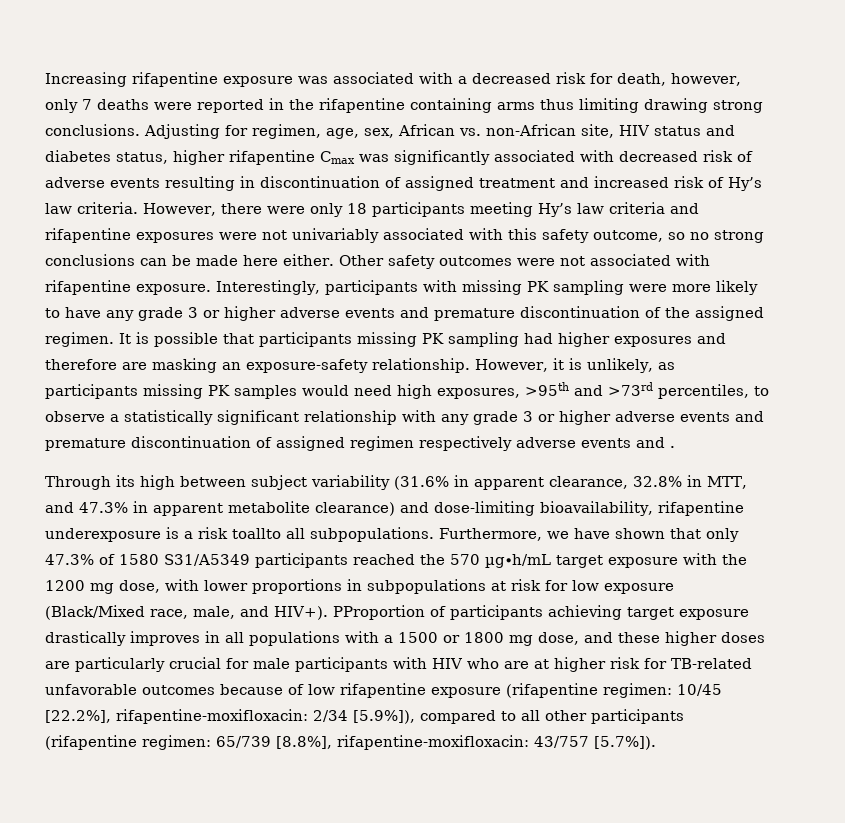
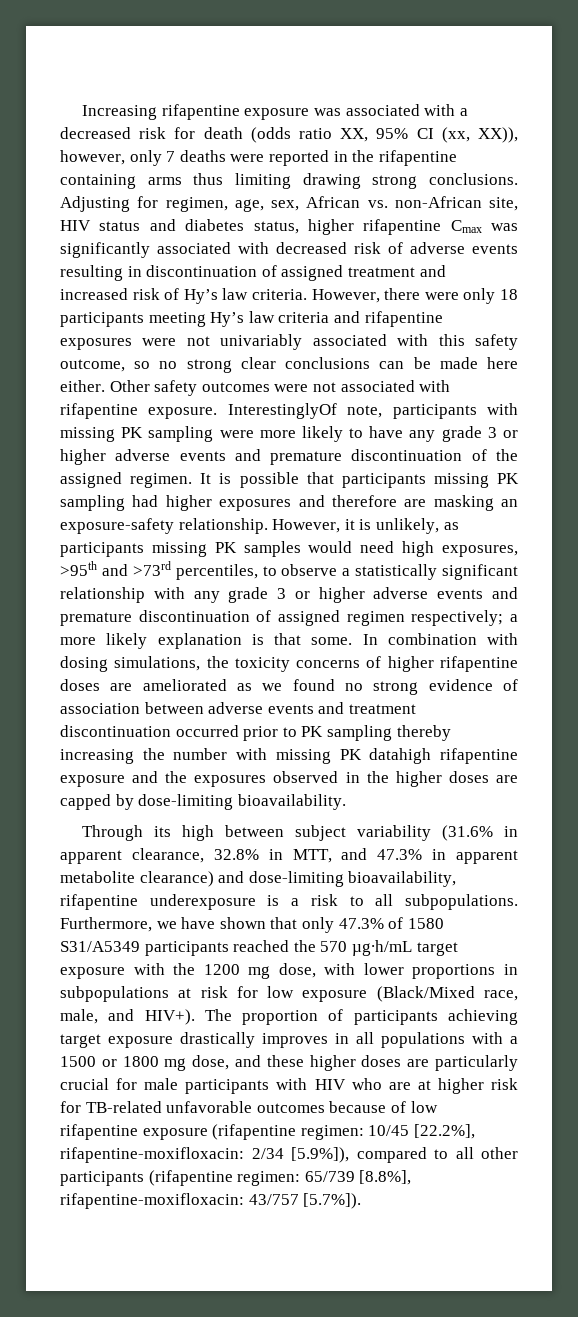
[617,73,666,86] death, -> [203,127,518,143] death (odds ratio XX, 95% CI (xx, XX)),
(764, 236) none -> [240,357,276,369] clear
[216,280,320,295] Interestingly, -> [227,403,383,419] InterestinglyOf note,
[419,436,675,451] respectively adverse events and . -> [411,610,518,626] [60,633,518,649] [60,656,518,672] [60,679,518,695] [60,702,416,714] [60,725,451,741] [60,748,518,764] [60,771,518,787] [60,794,346,810] respectively; a more likely explanation is that some. In combination with dosing simulations, the toxicity concerns of higher rifapentine doses are ameliorated as we found no strong evidence of association between adverse events and treatment discontinuation occurred prior to PK sampling thereby increasing the number with missing PK datahigh rifapentine exposure and the exposures observed in the higher doses are capped by dose-limiting bioavailability.
[232,528,281,539] toallto -> [349,896,364,906] to
[333,605,425,620] PProportion -> [204,1009,319,1025] The proportion

